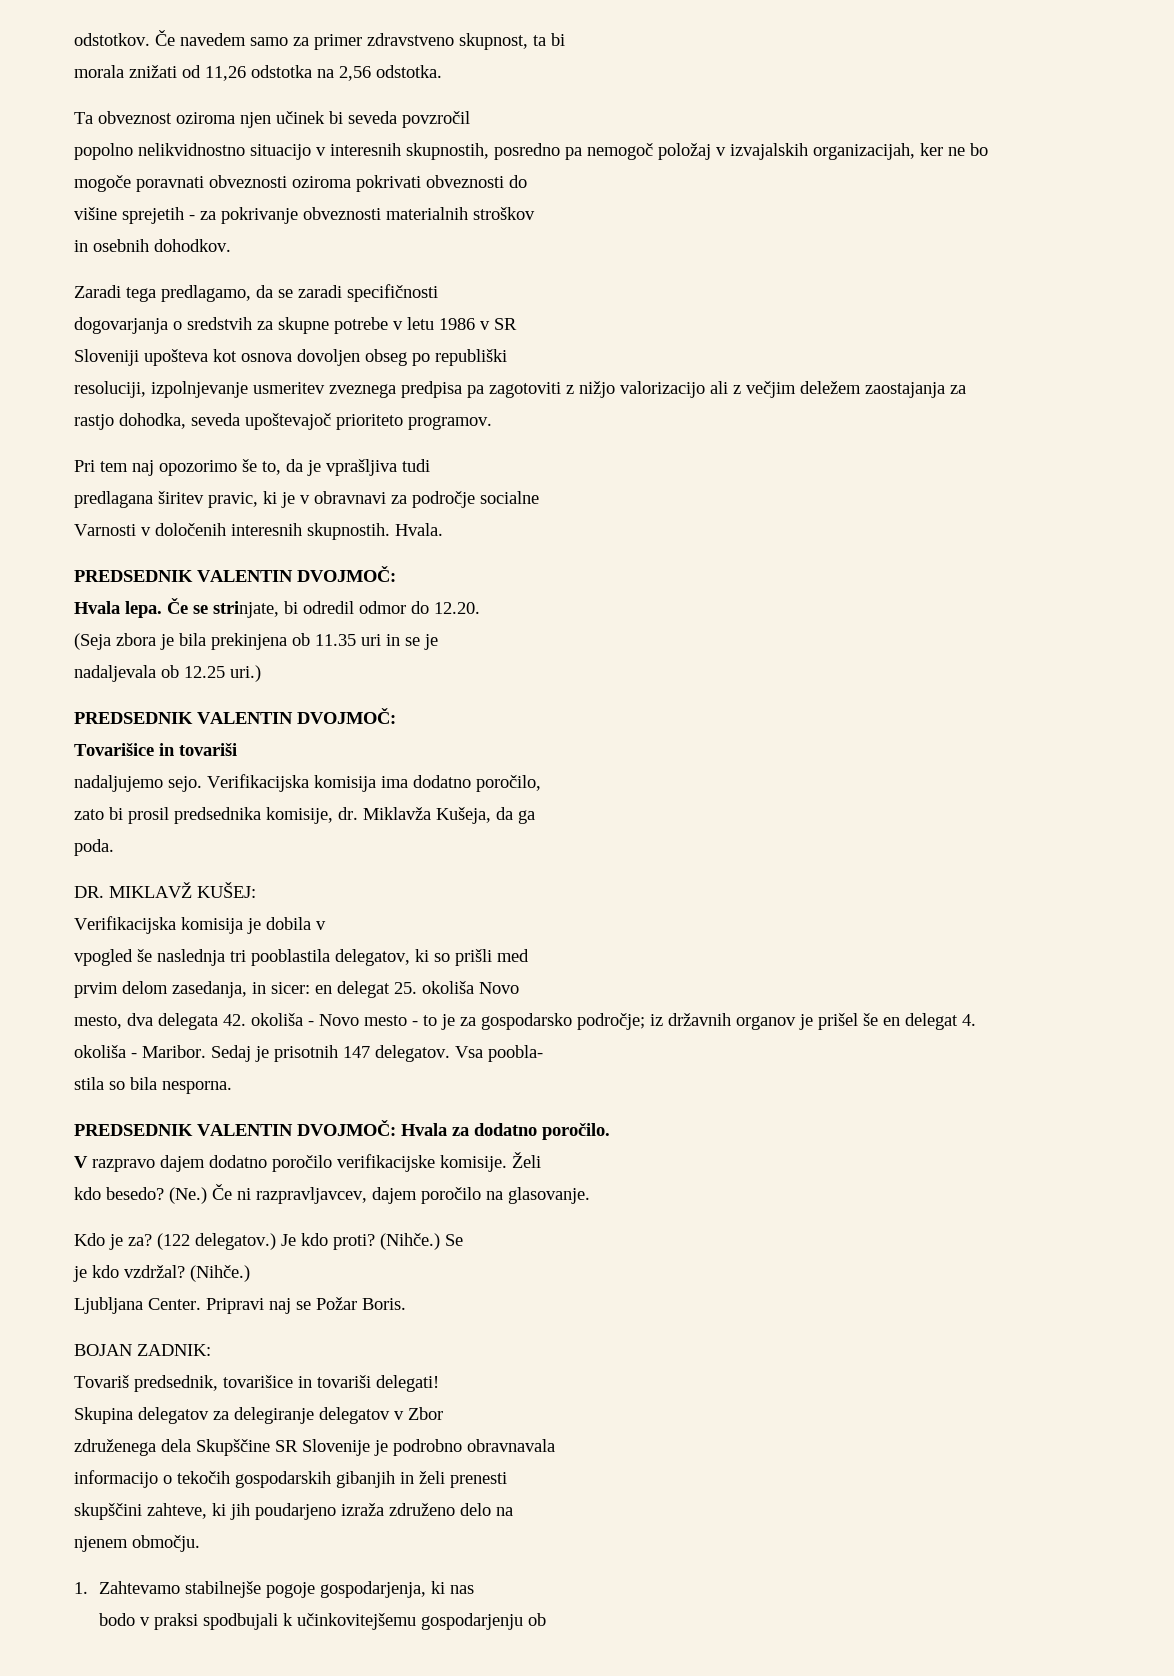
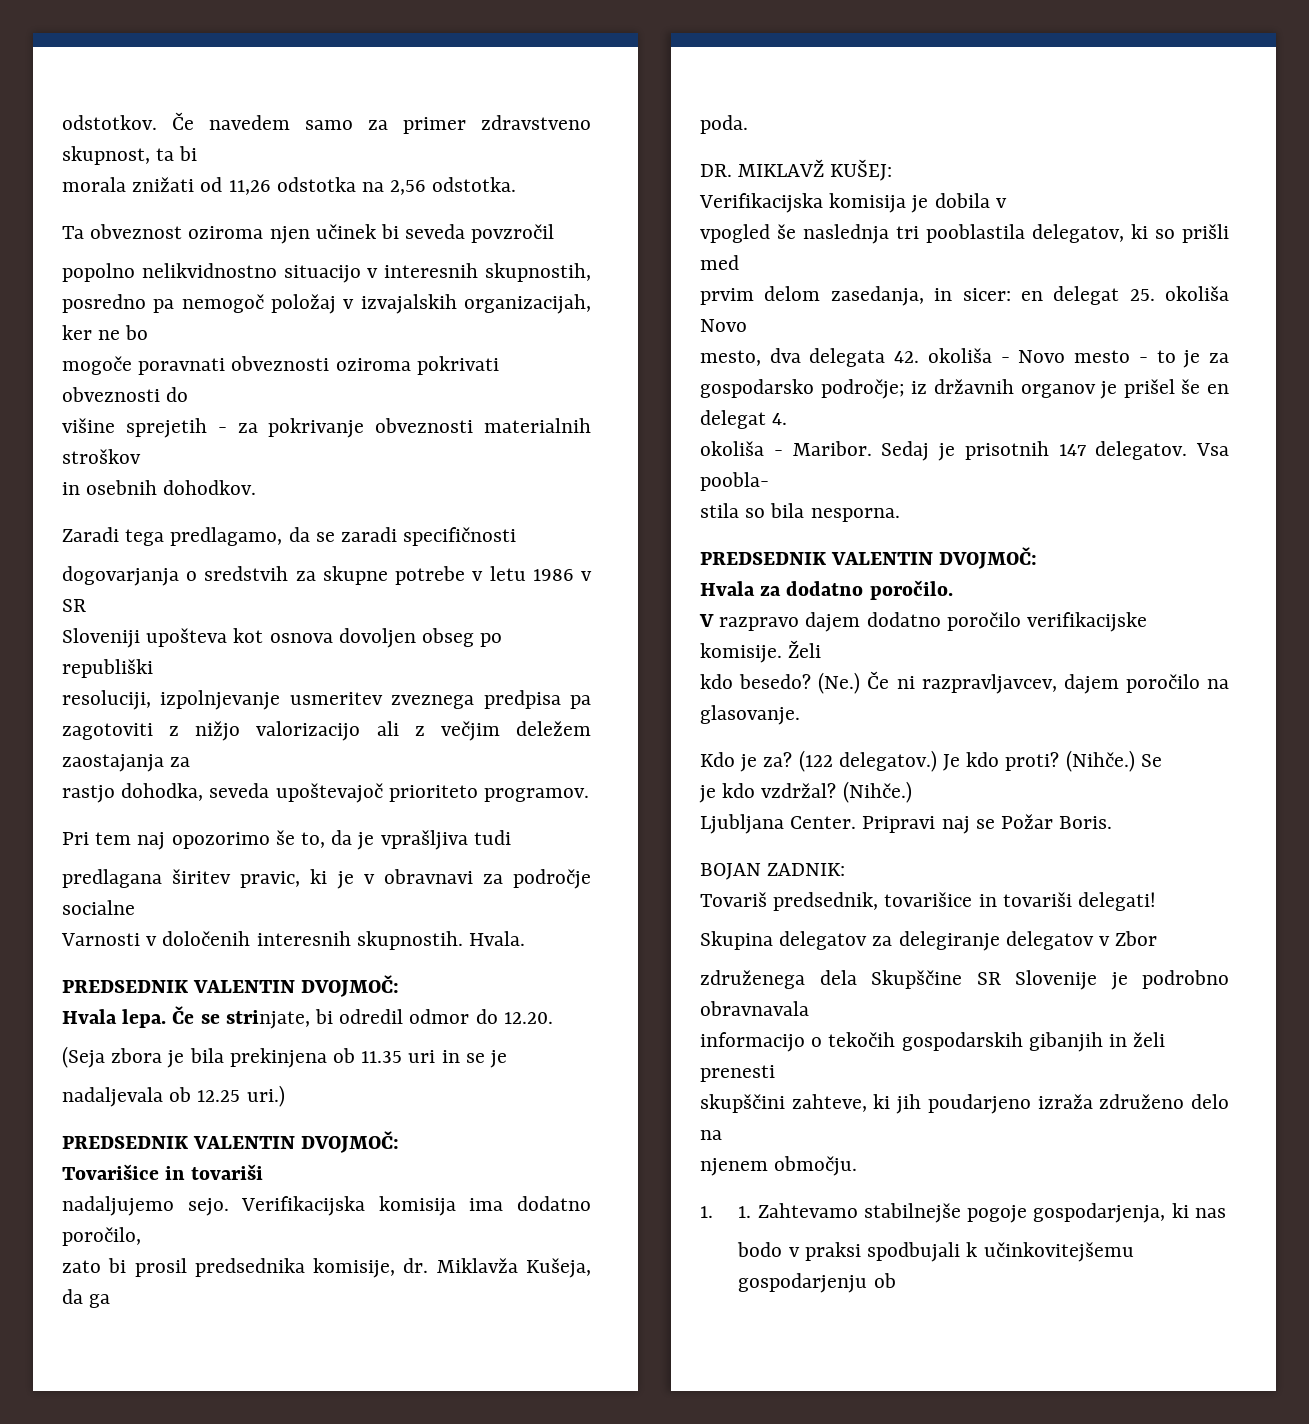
(396, 1128) none -> (1038, 558) //
(88, 1588) none -> [738,1206,752,1218] 1.

